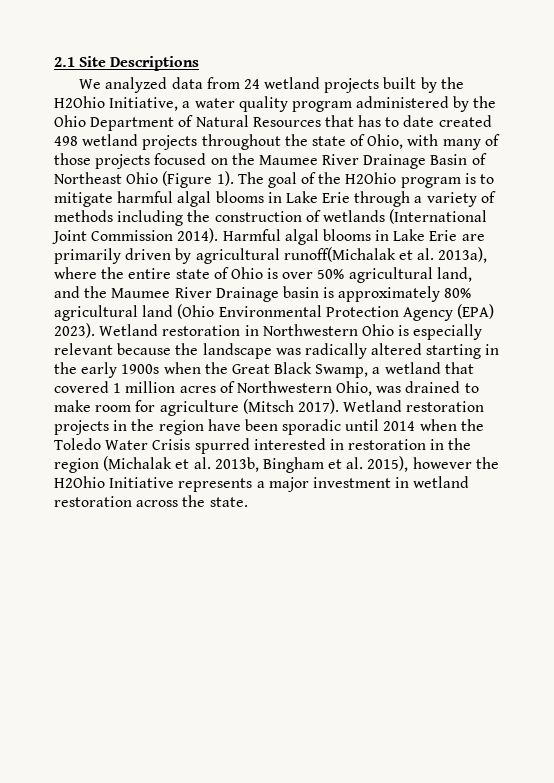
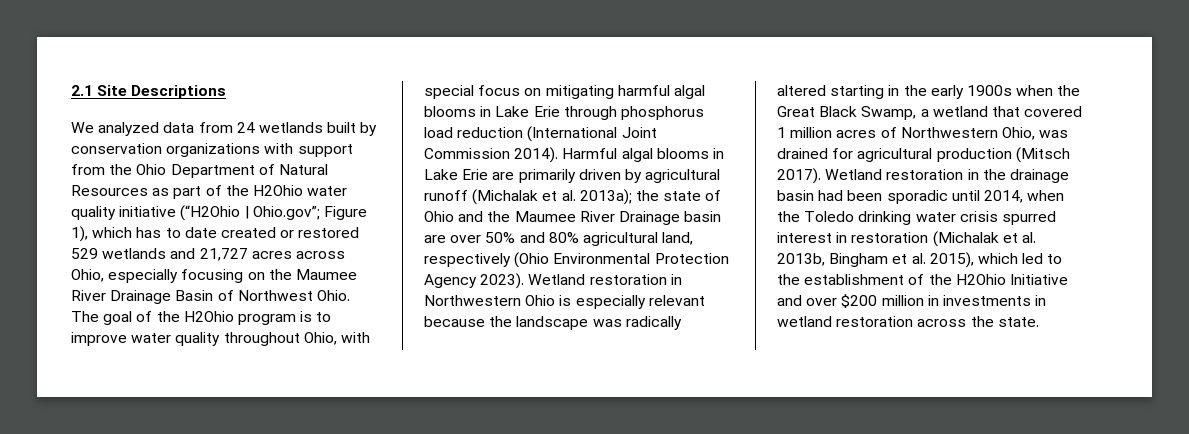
[264,77,464,93] [54,96,470,112] wetland projects built by the H2Ohio Initiative, a water quality program administered by -> [258,122,378,136] [71,143,353,157] [71,164,105,175] wetlands built by conservation organizations with support from
[324,115,492,127] [54,134,500,150] [54,153,207,169] that has to date created 498 wetland projects throughout the state of Ohio, with many of those projects focused -> [152,185,348,199] [71,205,367,221] [71,226,360,242] [71,248,345,261] [71,269,244,283] as part of the H2Ohio water quality initiative (“H2Ohio | Ohio.gov”; Figure 1), which has to date created or restored 529 wetlands and 21,727 acres across Ohio, especially focusing
[54,171,234,188] Northeast Ohio (Figure 1). -> [237,290,350,301] Northwest Ohio.
[54,192,113,207] mitigate -> [71,332,370,346] [424,85,614,99] improve water quality throughout Ohio, with special focus on mitigating
[414,191,496,207] [54,210,385,226] a variety of methods including the construction of wetlands -> [620,106,704,120] [424,127,524,138] phosphorus load reduction
[283,247,488,263] [54,267,472,283] runoff(Michalak et al. 2013a), where the entire state of Ohio is over 50% agricultural land, -> [424,189,722,205] [424,211,454,222] runoff (Michalak et al. 2013a); the state of Ohio
[323,286,472,302] [54,305,174,321] is approximately 80% agricultural land -> [424,232,694,246] [424,253,511,267] are over 50% and 80% agricultural land, respectively
[457,304,495,319] (EPA) -> (477, 281) none
[464,383,479,393] [54,400,239,416] to make room for agriculture -> [832,148,1012,162] for agricultural production
[54,419,241,435] projects in the region have -> [967,169,1069,183] [777,190,844,201] in the drainage basin had
[383,421,416,431] 2014 -> [983,190,1023,203] 2014,
[105,438,472,454] [54,458,99,473] Water Crisis spurred interested in restoration in the region -> [858,211,1056,225] [777,232,929,243] drinking water crisis spurred interest in restoration
[412,457,499,469] [54,476,391,492] however the H2Ohio Initiative represents a major investment -> [977,253,1063,264] [777,274,1068,285] [777,294,1031,308] which led to the establishment of the H2Ohio Initiative and over $200 million in investments

